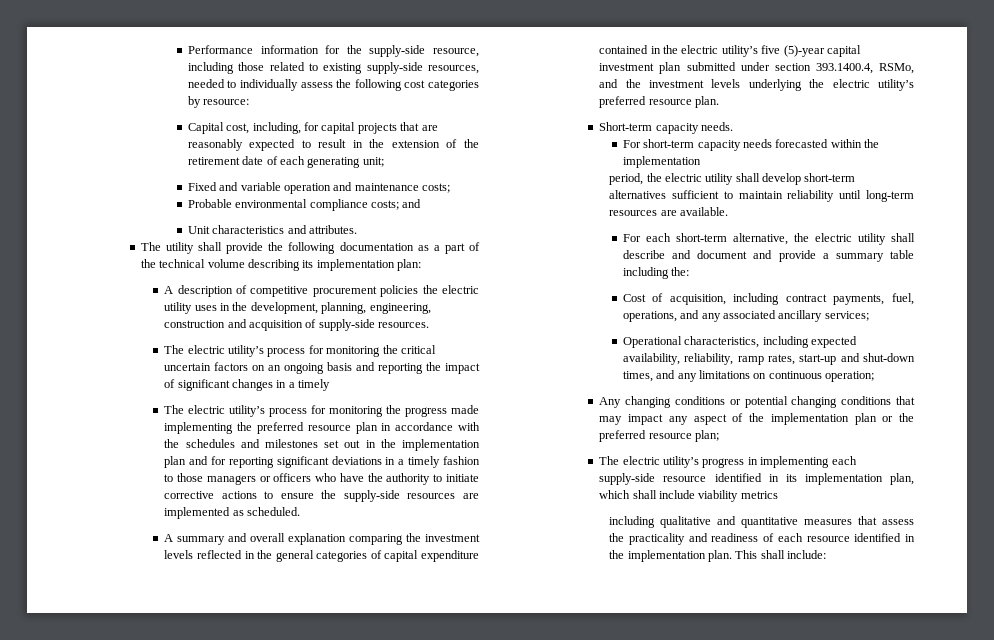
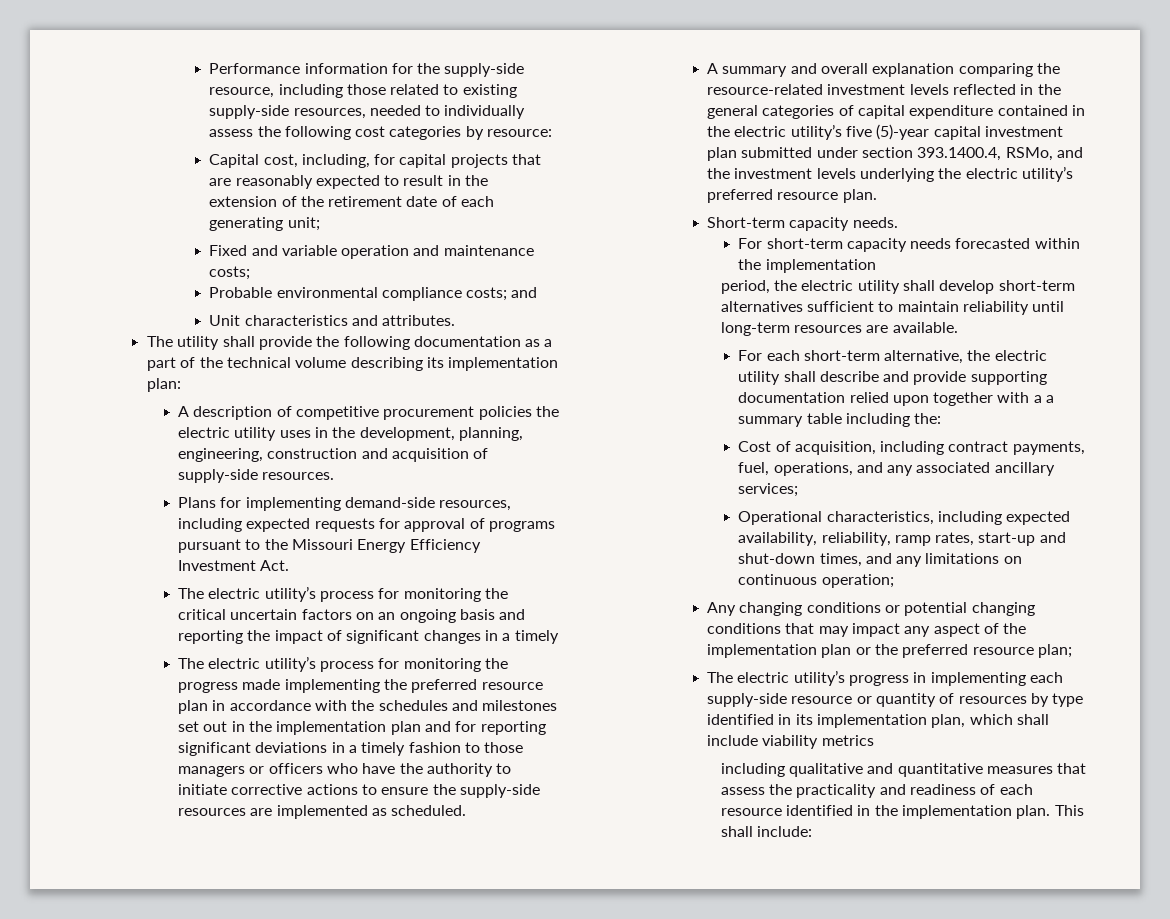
(430, 325) none -> [178,497,512,511] [178,518,555,532] [178,539,481,553] [178,560,290,571] // Plans for implementing demand-side resources, including expected requests for approval of programs pursuant to the Missouri Energy Efficiency Investment Act.
(422, 537) none -> [707,84,824,95] resource-related
[697,250,816,262] document and provide -> [913,371,1047,385] [738,392,1042,406] provide supporting documentation relied upon together with a
(707, 479) none -> [856,693,1084,707] or quantity of resources by type

